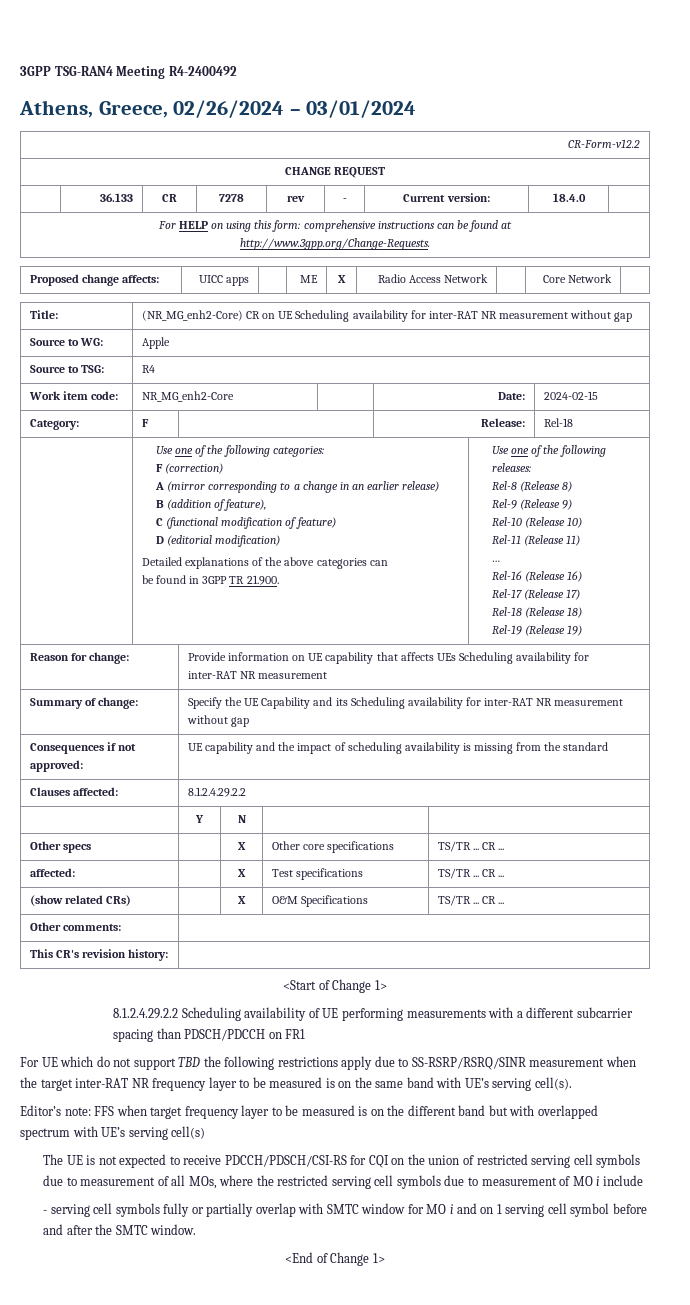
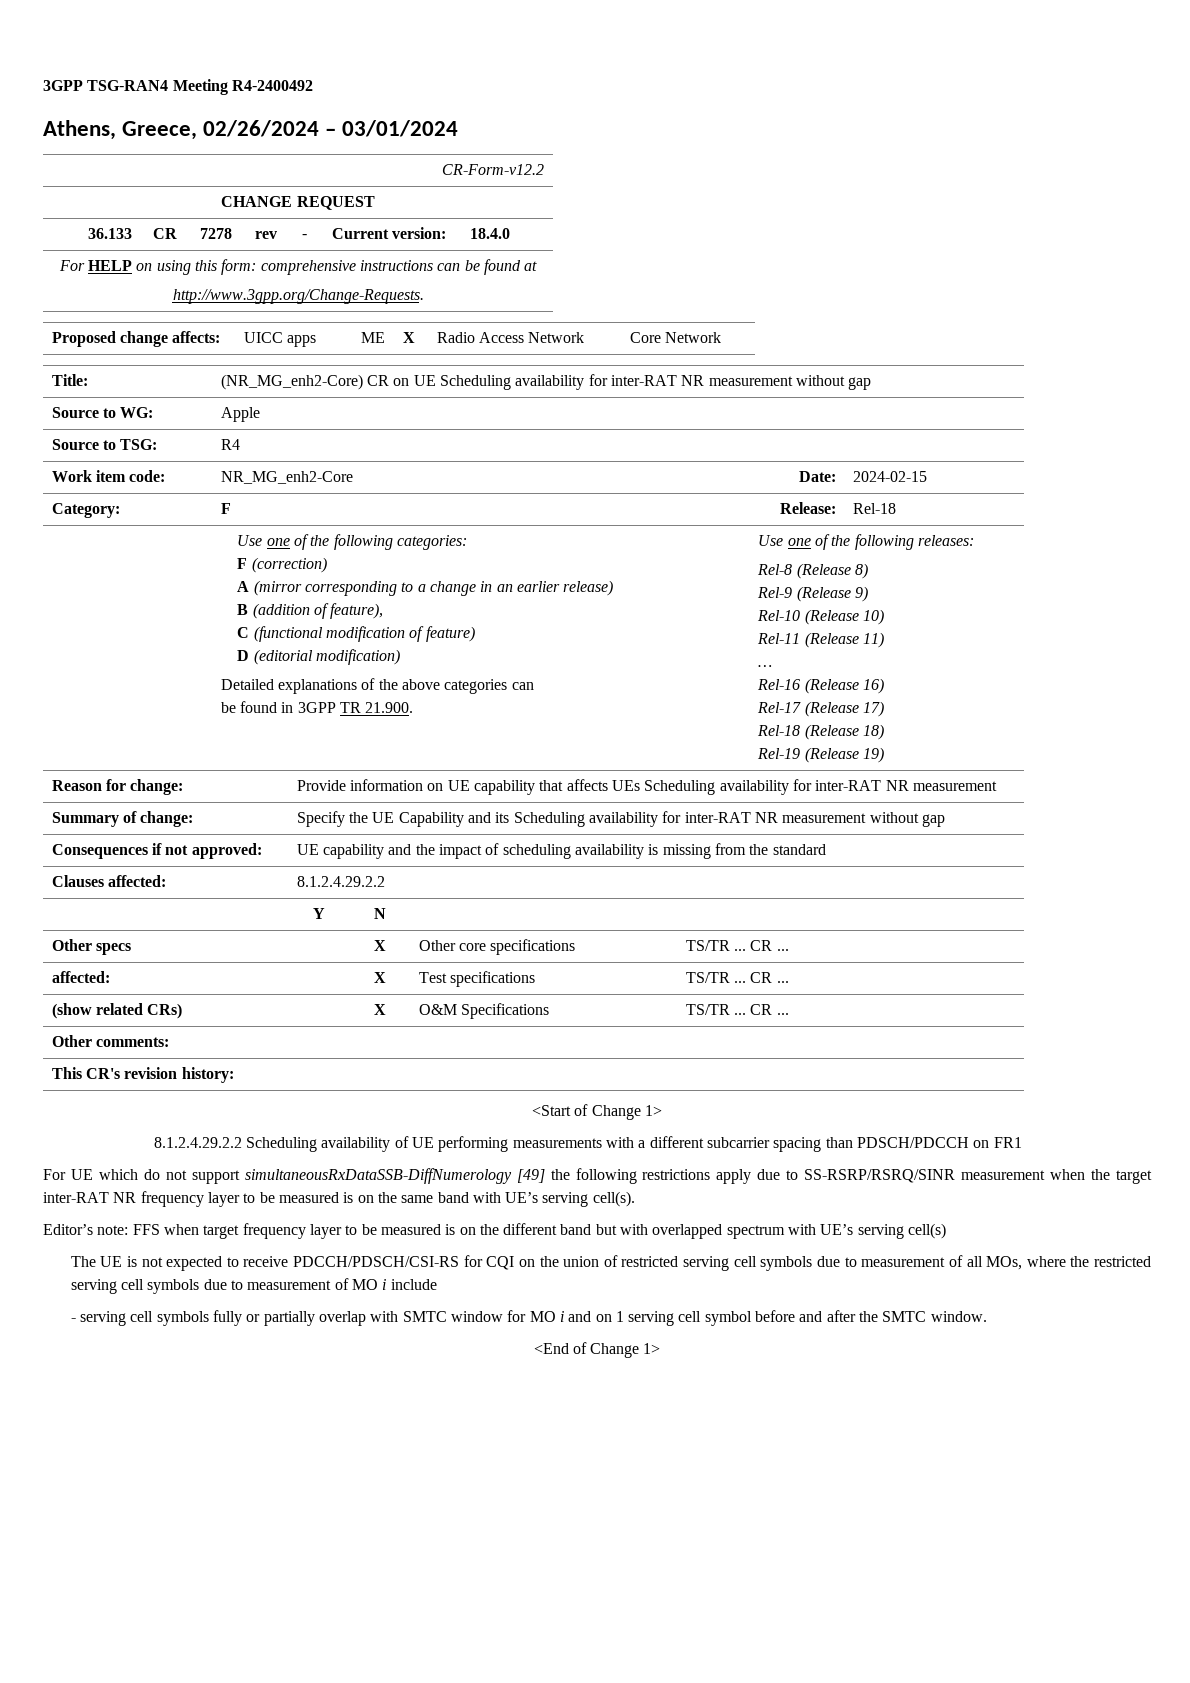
[178,1057,201,1067] TBD -> [244,1168,545,1184] simultaneousRxDataSSB-DiffNumerology [49]

